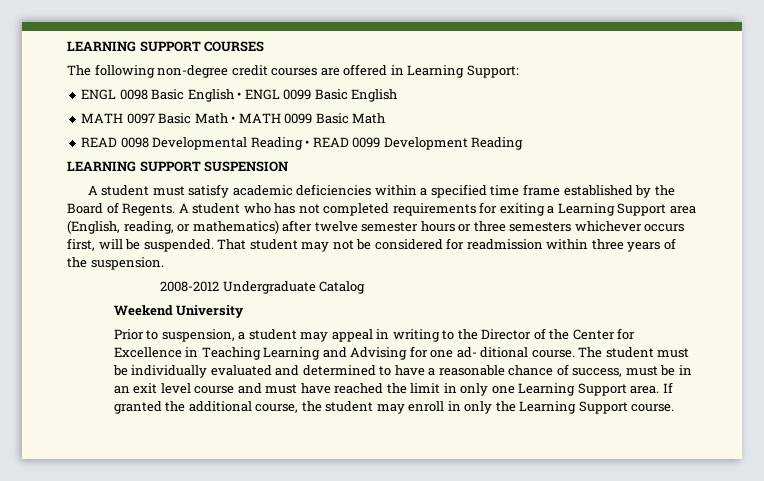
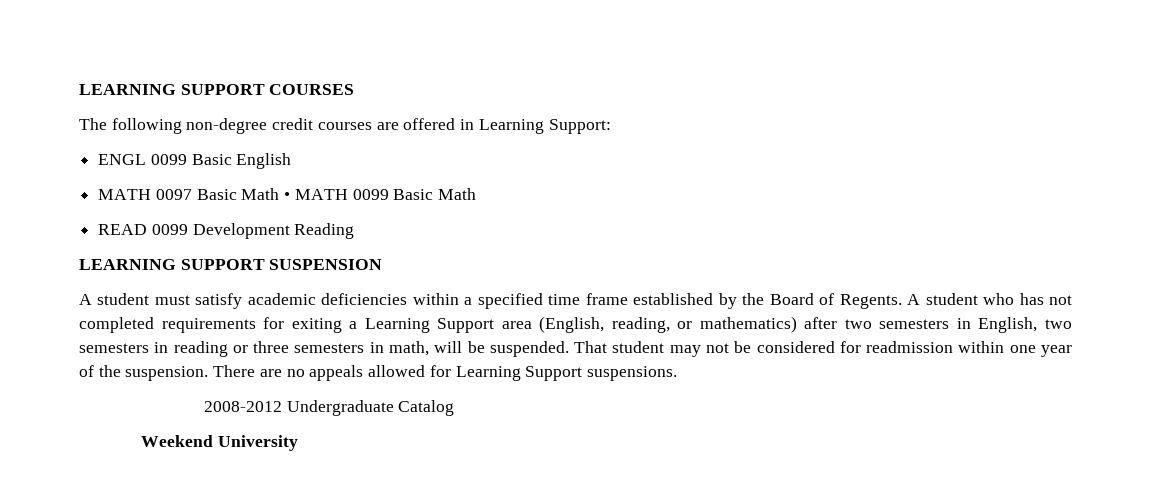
[119,89,280,102] 0098 Basic English • ENGL -> (147, 159) none
[120,137,349,150] 0098 Developmental Reading • READ -> (148, 229) none
[314,221,685,232] [67,238,95,251] twelve semester hours or three semesters whichever occurs first, -> [844,317,1072,333] [79,341,429,357] two semesters in English, two semesters in reading or three semesters in math,
[591,239,661,252] three years -> [1009,345,1073,357] one year
(164, 263) none -> [213,365,677,381] There are no appeals allowed for Learning Support suspensions.
[113,328,636,342] [113,346,690,360] [112,364,692,378] [113,382,673,396] [113,401,675,414] // Prior to suspension, a student may appeal in writing to the Director of the Center for Excellence in Teaching Learning and Advising for one ad- ditional course. The student must be individually evaluated and determined to have a reasonable chance of success, must be in an exit level course and must have reached the limit in only one Learning Support area. If granted the additional course, the student may enroll in only the Learning Support course. -> (299, 443) none

